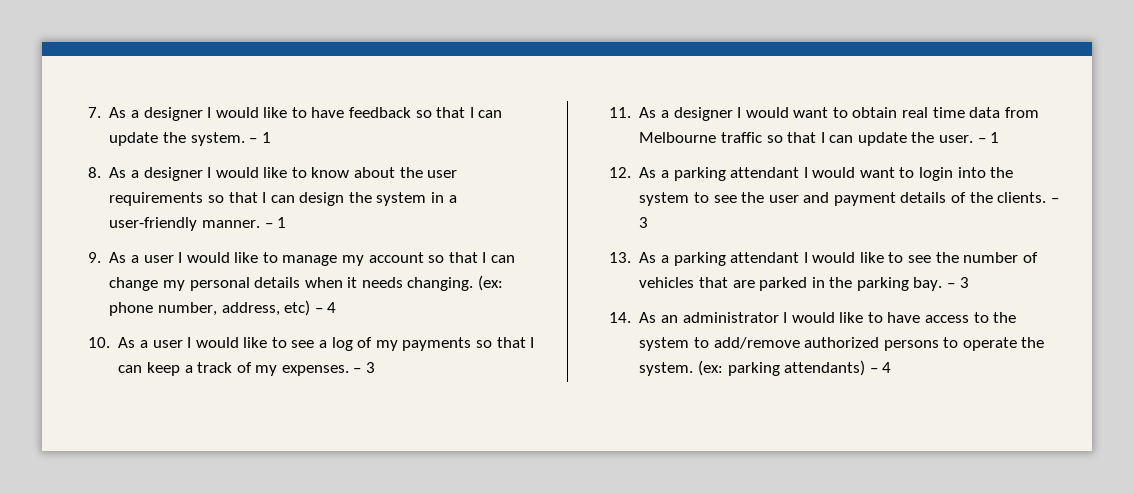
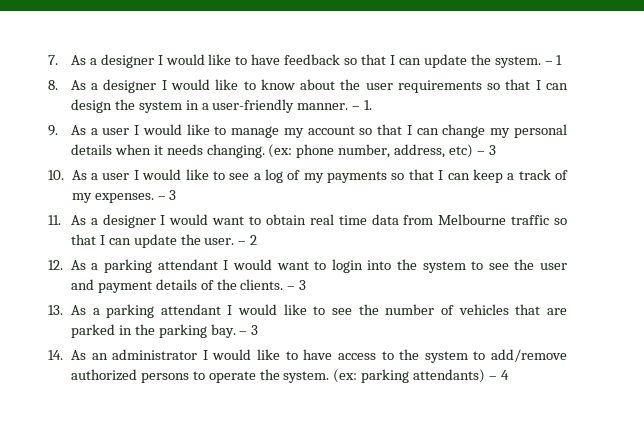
[277,217,287,228] 1 -> [364,100,373,110] 1.
[327,302,337,313] 4 -> [488,145,496,155] 3
[990,132,1000,143] 1 -> [250,235,258,245] 2

